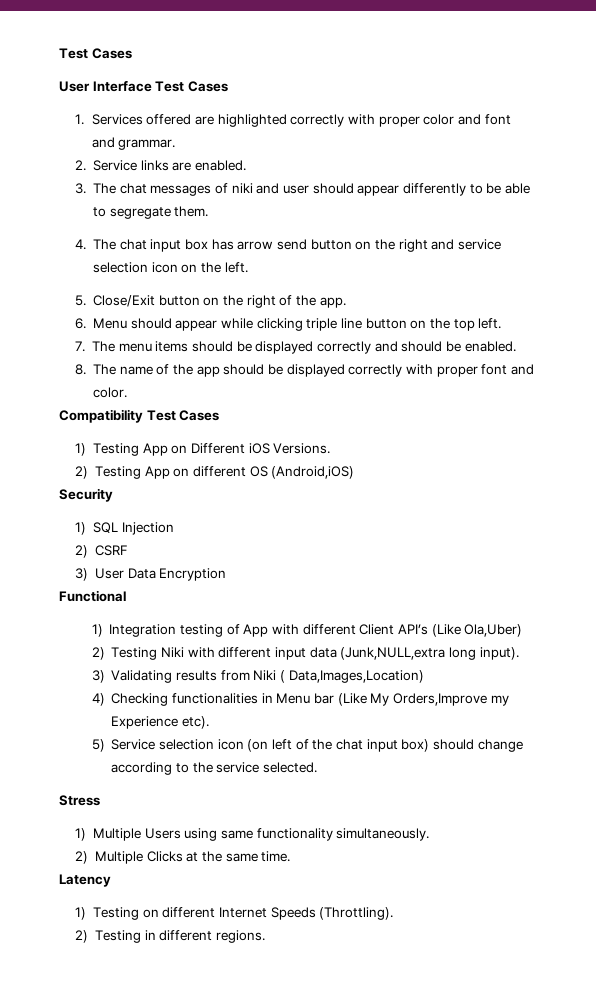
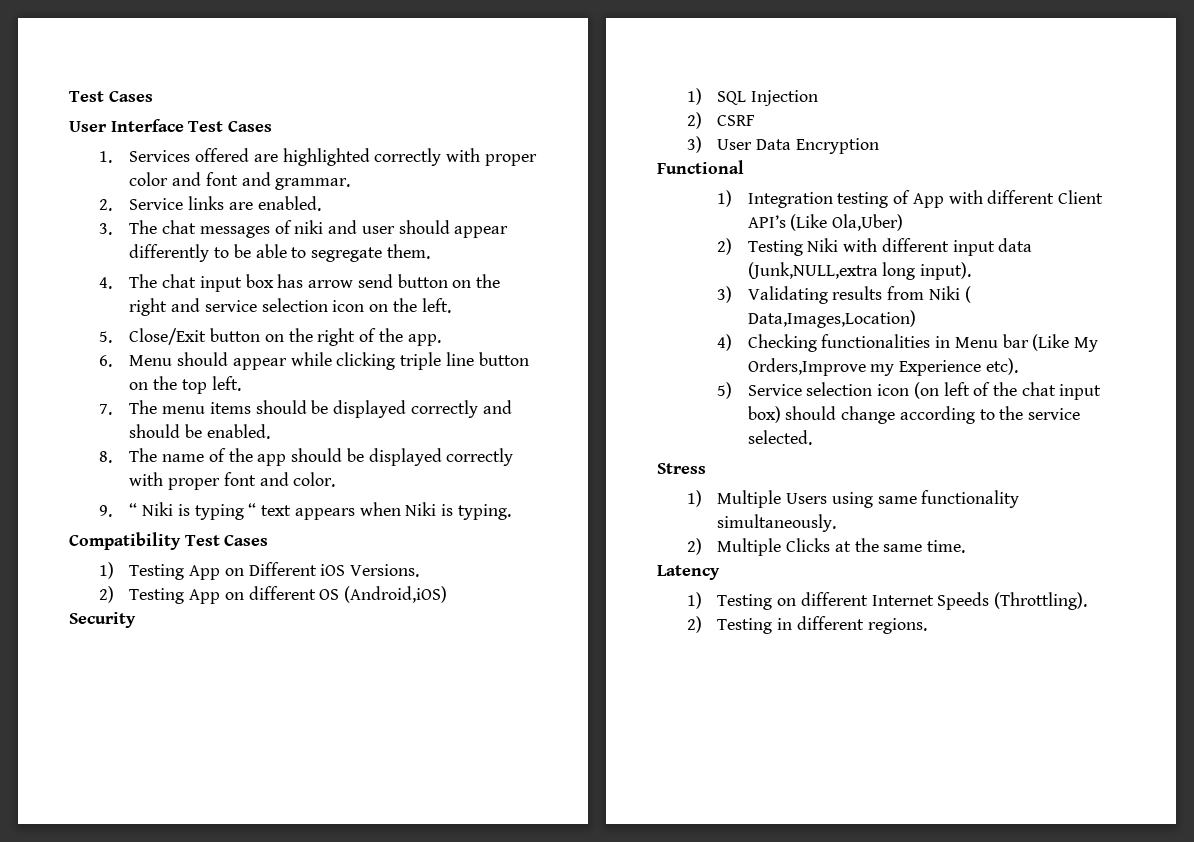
(128, 392) none -> [99,502,511,520] // 9. “ Niki is typing “ text appears when Niki is typing.

